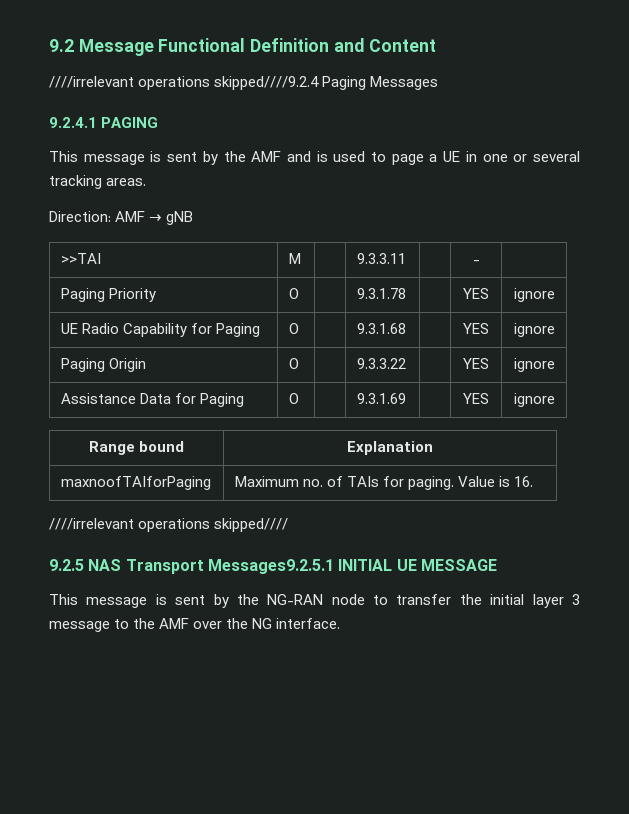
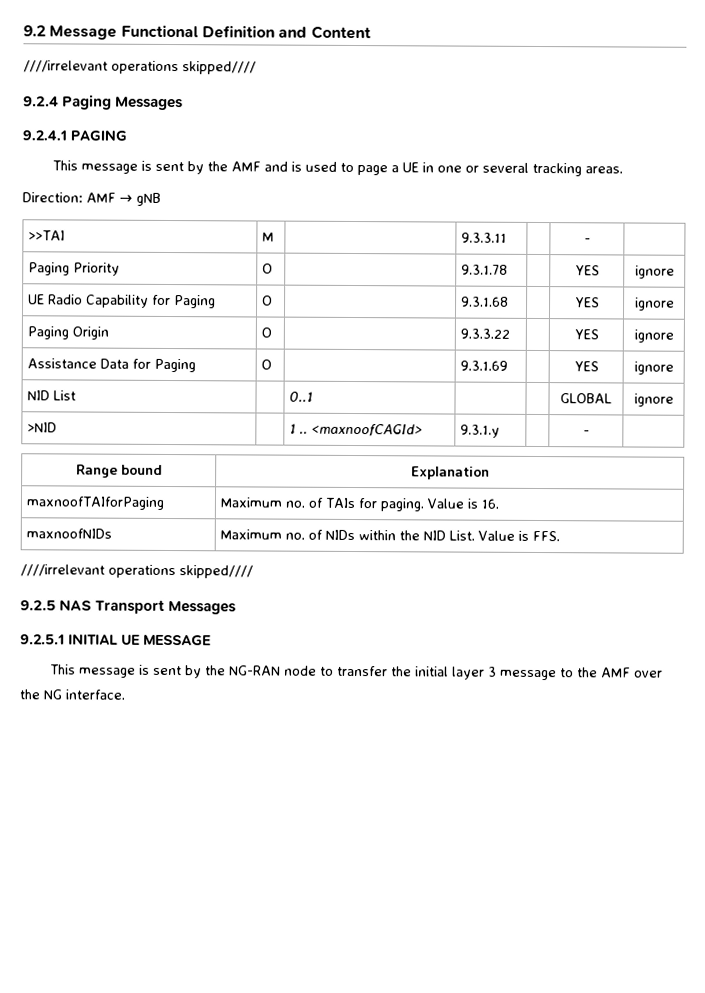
[214,76,320,90] skipped////9.2.4 -> [181,61,256,75] [23,96,59,107] skipped//// // 9.2.4
(555, 400) none -> [27,390,77,401] [289,391,314,403] [560,393,612,404] [633,393,674,407] [27,422,58,433] [289,423,424,437] [460,424,501,438] [582,430,590,436] // NID List | | 0..1 | | | GLOBAL | ignore // >NID | | 1 .. <maxnoofCAGId> | 9.3.1.y | | - |
(534, 481) none -> [26,528,113,539] [220,529,561,542] // maxnoofNIDs | Maximum no. of NIDs within the NID List. Value is FFS.
[207,559,334,574] Messages9.2.5.1 -> [168,601,237,615] [20,634,65,645] Messages // 9.2.5.1

